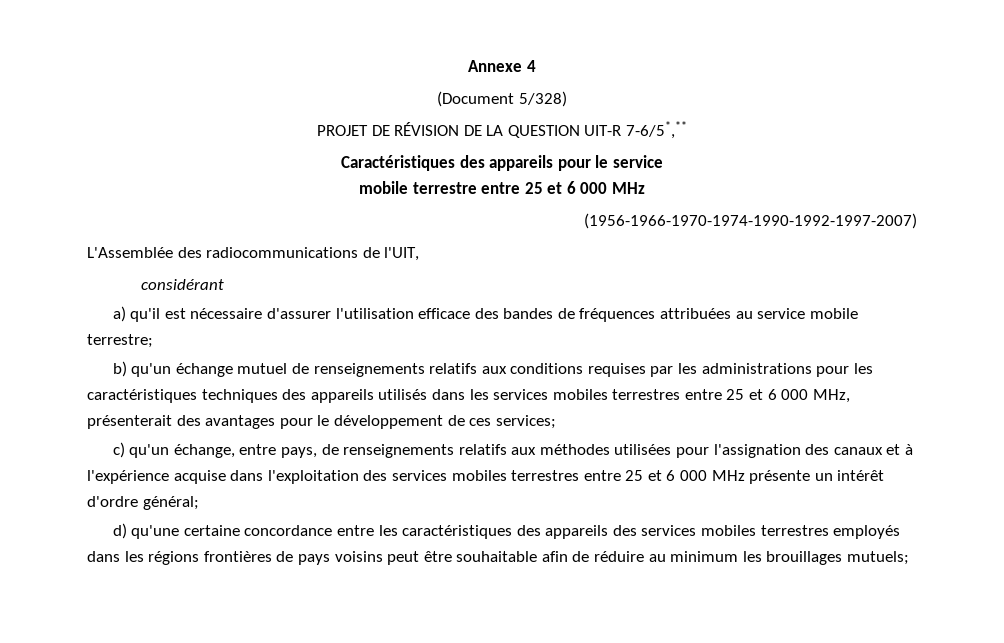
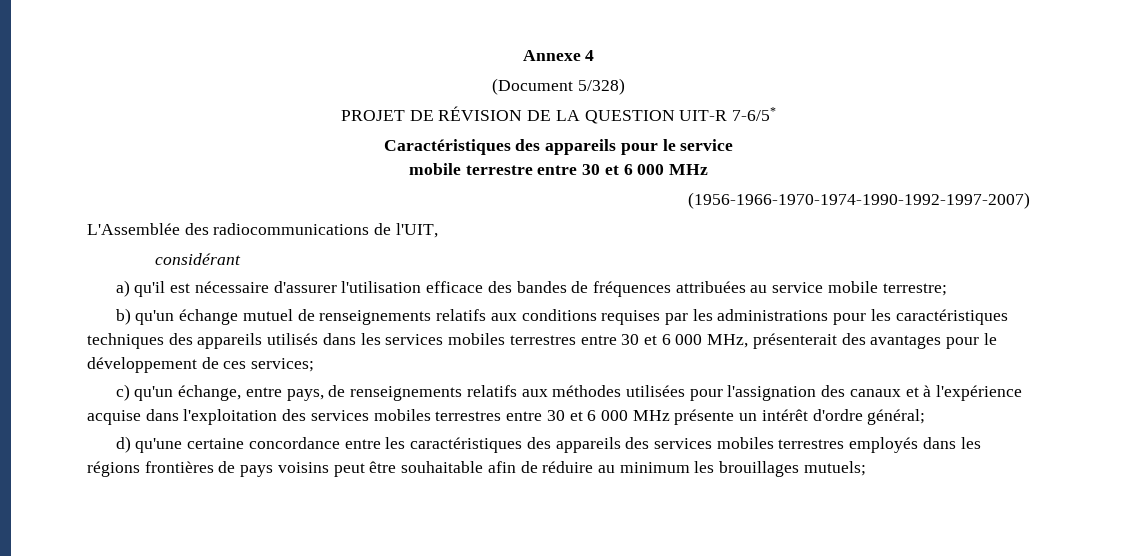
[626,121,688,139] 7-6/5*,** -> [732,107,777,121] 7-6/5*
[524,182,543,194] 25 -> [582,164,601,175] 30
[726,389,745,400] 25 -> [621,334,640,345] 30
[625,470,644,481] 25 -> [546,410,565,421] 30

